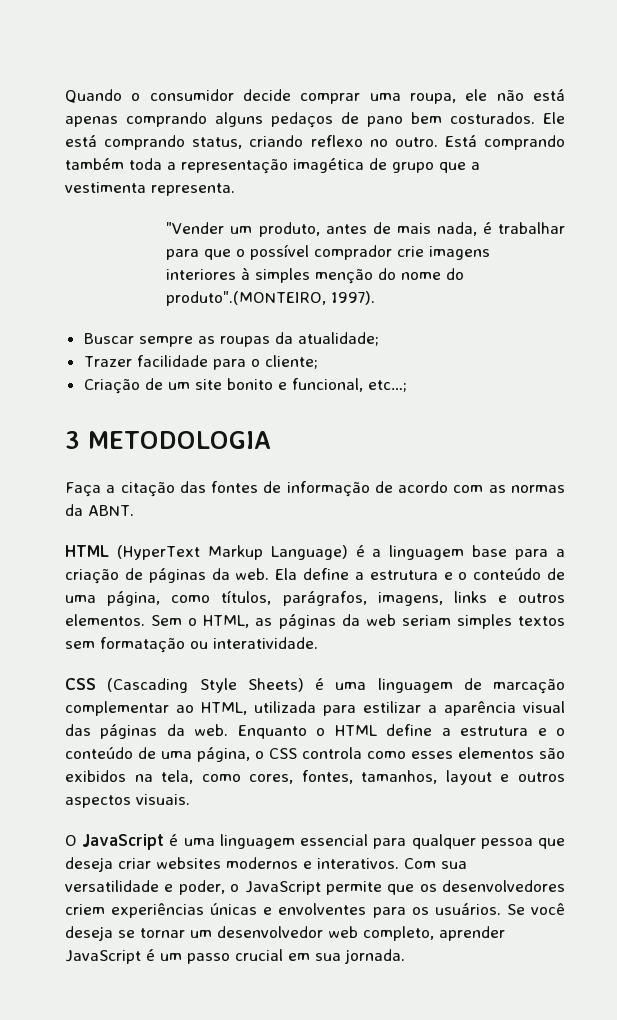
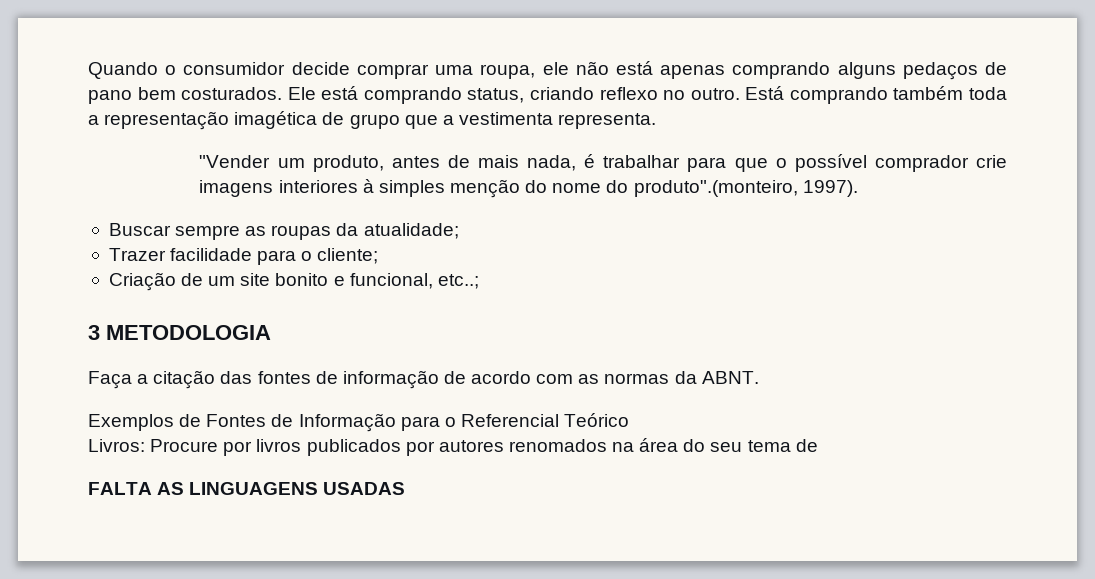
[166,291,327,306] produto".(MONTEIRO, -> [633,180,798,197] produto".(monteiro,
[367,380,407,392] etc…; -> [437,274,479,289] etc..;
[65,545,565,560] [65,568,565,584] [65,590,565,606] [65,614,566,629] [65,637,318,653] [65,678,565,694] [65,701,565,716] [65,724,565,739] [65,747,565,762] [65,770,565,785] [65,794,190,808] [65,834,565,850] [65,857,467,872] [65,880,565,895] [65,903,565,918] [65,926,505,941] [65,949,405,964] HTML (HyperText Markup Language) é a linguagem base para a criação de páginas da web. Ela define a estrutura e o conteúdo de uma página, como títulos, parágrafos, imagens, links e outros elementos. Sem o HTML, as páginas da web seriam simples textos sem formatação ou interatividade. // CSS (Cascading Style Sheets) é uma linguagem de marcação complementar ao HTML, utilizada para estilizar a aparência visual das páginas da web. Enquanto o HTML define a estrutura e o conteúdo de uma página, o CSS controla como esses elementos são exibidos na tela, como cores, fontes, tamanhos, layout e outros aspectos visuais. // O JavaScript é uma linguagem essencial para qualquer pessoa que deseja criar websites modernos e interativos. Com sua versatilidade e poder, o JavaScript permite que os desenvolvedores criem experiências únicas e envolventes para os usuários. Se você deseja se tornar um desenvolvedor web completo, aprender JavaScript é um passo crucial em sua jornada. -> [88,413,630,432] [88,438,818,456] [88,482,406,495] Exemplos de Fontes de Informação para o Referencial Teórico // Livros: Procure por livros publicados por autores renomados na área do seu tema de // FALTA AS LINGUAGENS USADAS

